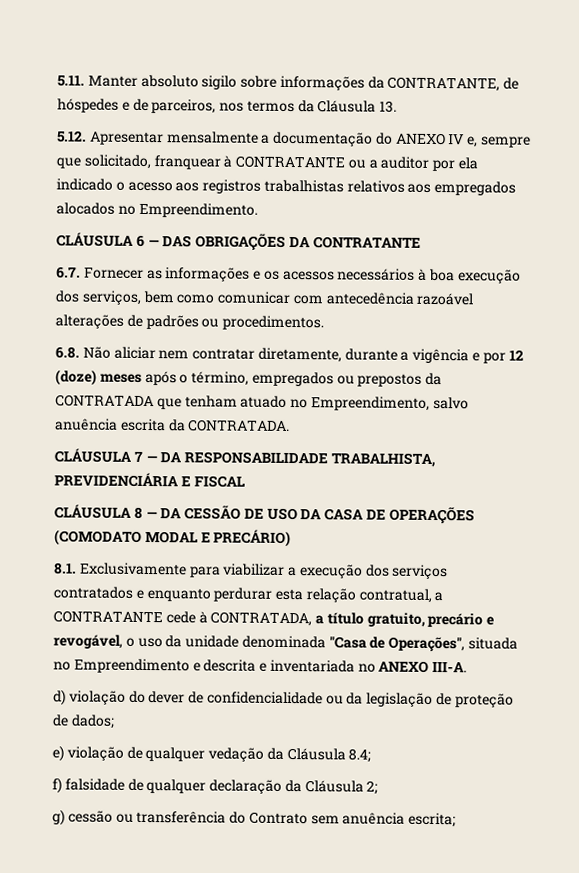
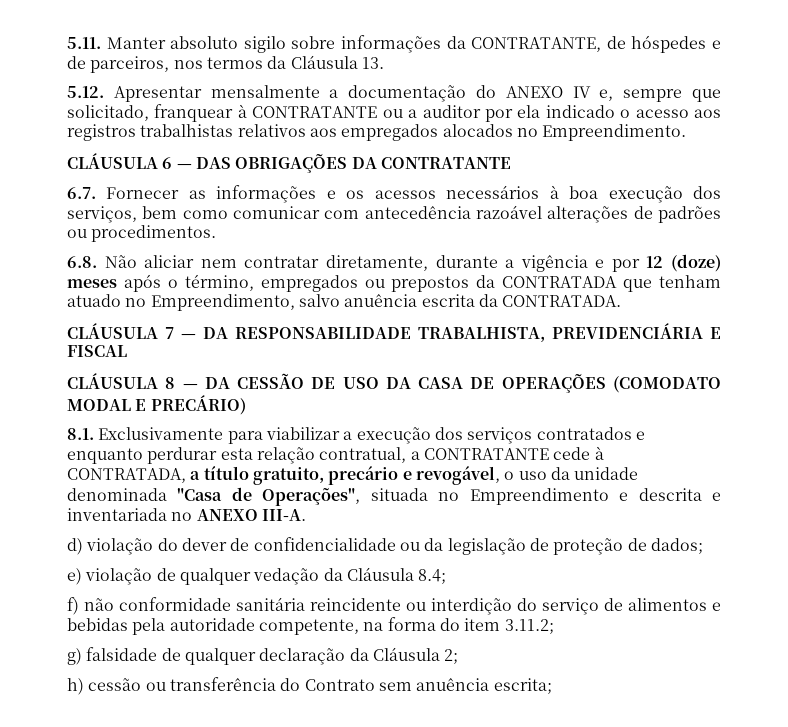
(62, 785) none -> [84,597,721,615] [67,617,554,635] [67,648,82,665] não conformidade sanitária reincidente ou interdição do serviço de alimentos e bebidas pela autoridade competente, na forma do item 3.11.2; // g)
[52,809,65,826] g) -> [67,678,84,695] h)

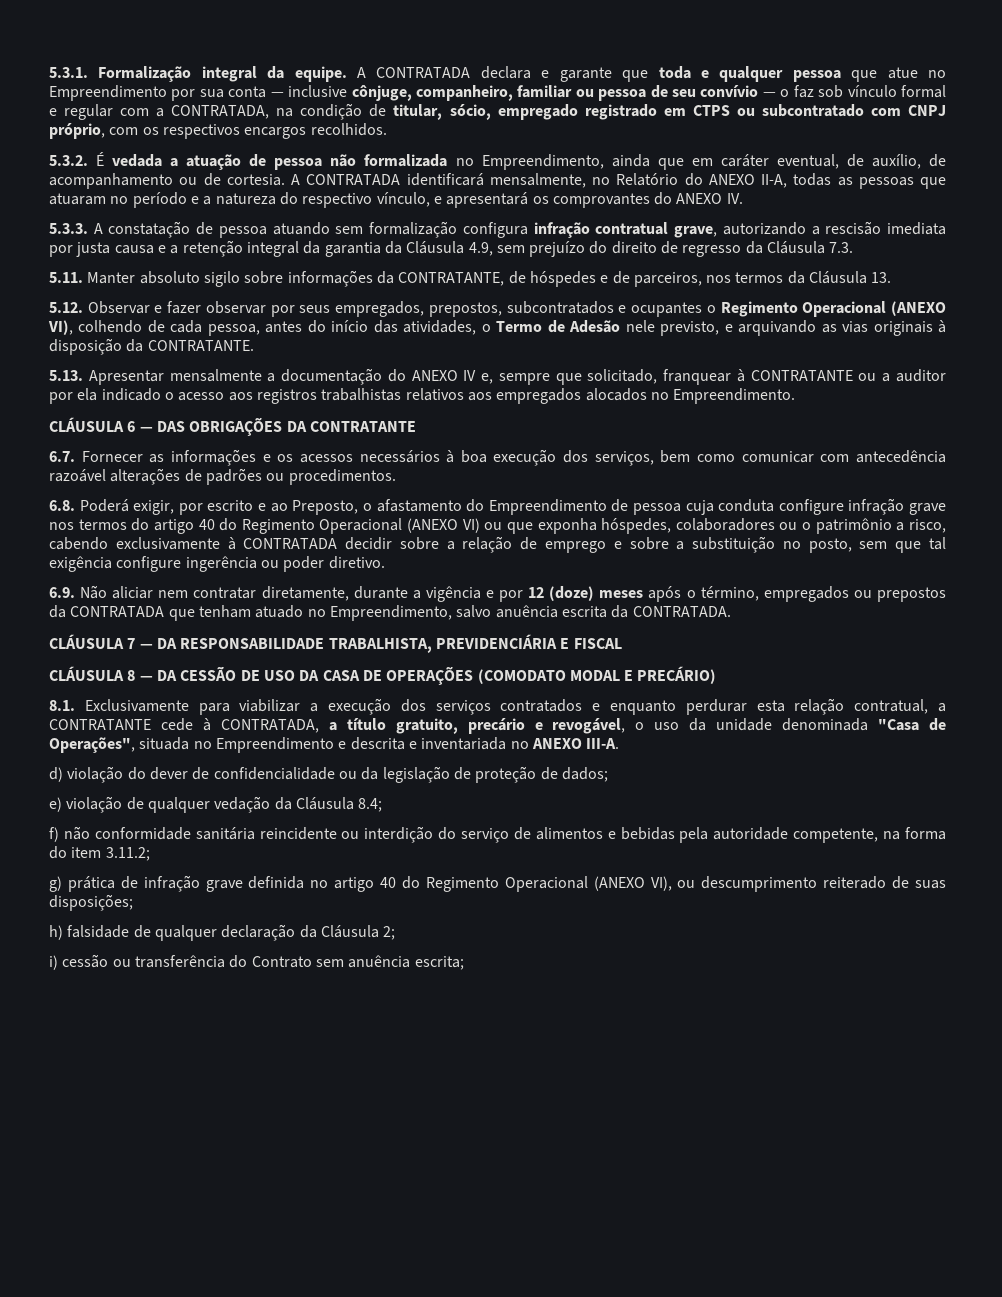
(67, 43) none -> [49,66,946,82] [49,85,947,101] [49,103,946,120] [49,123,387,139] [49,152,946,170] [49,173,946,189] [49,192,743,208] [49,221,947,238] [49,240,854,257] 5.3.1. Formalização integral da equipe. A CONTRATADA declara e garante que toda e qualquer pessoa que atue no Empreendimento por sua conta — inclusive cônjuge, companheiro, familiar ou pessoa de seu convívio — o faz sob vínculo formal e regular com a CONTRATADA, na condição de titular, sócio, empregado registrado em CTPS ou subcontratado com CNPJ próprio, com os respectivos encargos recolhidos. // 5.3.2. É vedada a atuação de pessoa não formalizada no Empreendimento, ainda que em caráter eventual, de auxílio, de acompanhamento ou de cortesia. A CONTRATADA identificará mensalmente, no Relatório do ANEXO II-A, todas as pessoas que atuaram no período e a natureza do respectivo vínculo, e apresentará os comprovantes do ANEXO IV. // 5.3.3. A constatação de pessoa atuando sem formalização configura infração contratual grave, autorizando a rescisão imediata por justa causa e a retenção integral da garantia da Cláusula 4.9, sem prejuízo do direito de regresso da Cláusula 7.3. //
(104, 92) none -> [87,301,947,317] [48,320,947,336] [49,338,254,355] [49,370,83,381] Observar e fazer observar por seus empregados, prepostos, subcontratados e ocupantes o Regimento Operacional (ANEXO VI), colhendo de cada pessoa, antes do início das atividades, o Termo de Adesão nele previsto, e arquivando as vias originais à disposição da CONTRATANTE. // 5.13.
(97, 262) none -> [79,498,946,515] [49,518,947,534] [49,536,947,553] [49,556,385,572] [49,587,75,598] Poderá exigir, por escrito e ao Preposto, o afastamento do Empreendimento de pessoa cuja conduta configure infração grave nos termos do artigo 40 do Regimento Operacional (ANEXO VI) ou que exponha hóspedes, colaboradores ou o patrimônio a risco, cabendo exclusivamente à CONTRATADA decidir sobre a relação de emprego e sobre a substituição no posto, sem que tal exigência configure ingerência ou poder diretivo. // 6.9.
(82, 656) none -> [67,875,947,892] [49,894,133,911] [49,925,63,940] prática de infração grave definida no artigo 40 do Regimento Operacional (ANEXO VI), ou descumprimento reiterado de suas disposições; // h)
[67,678,84,695] h) -> [49,955,58,970] i)

